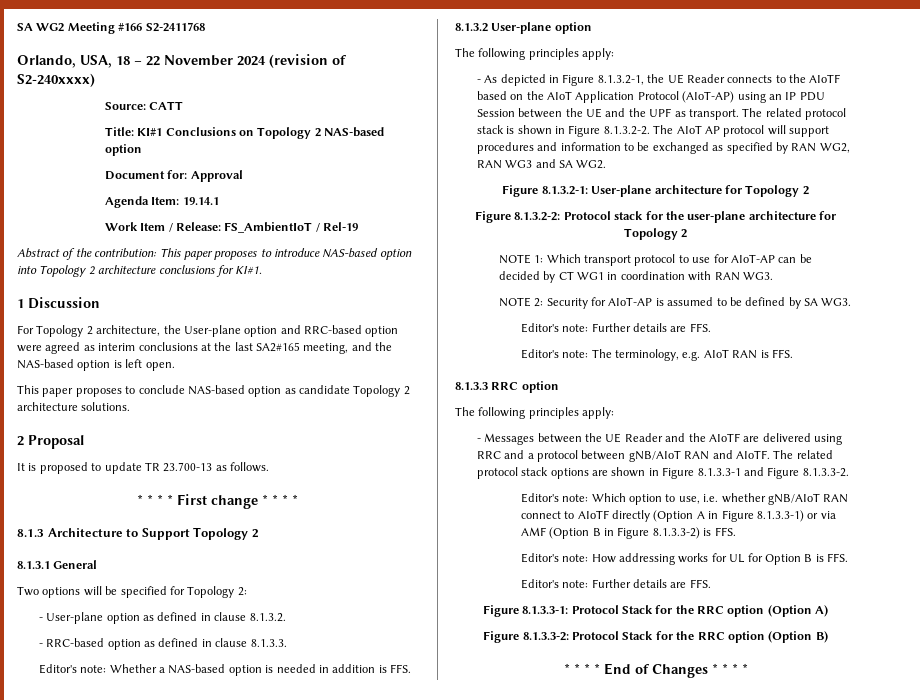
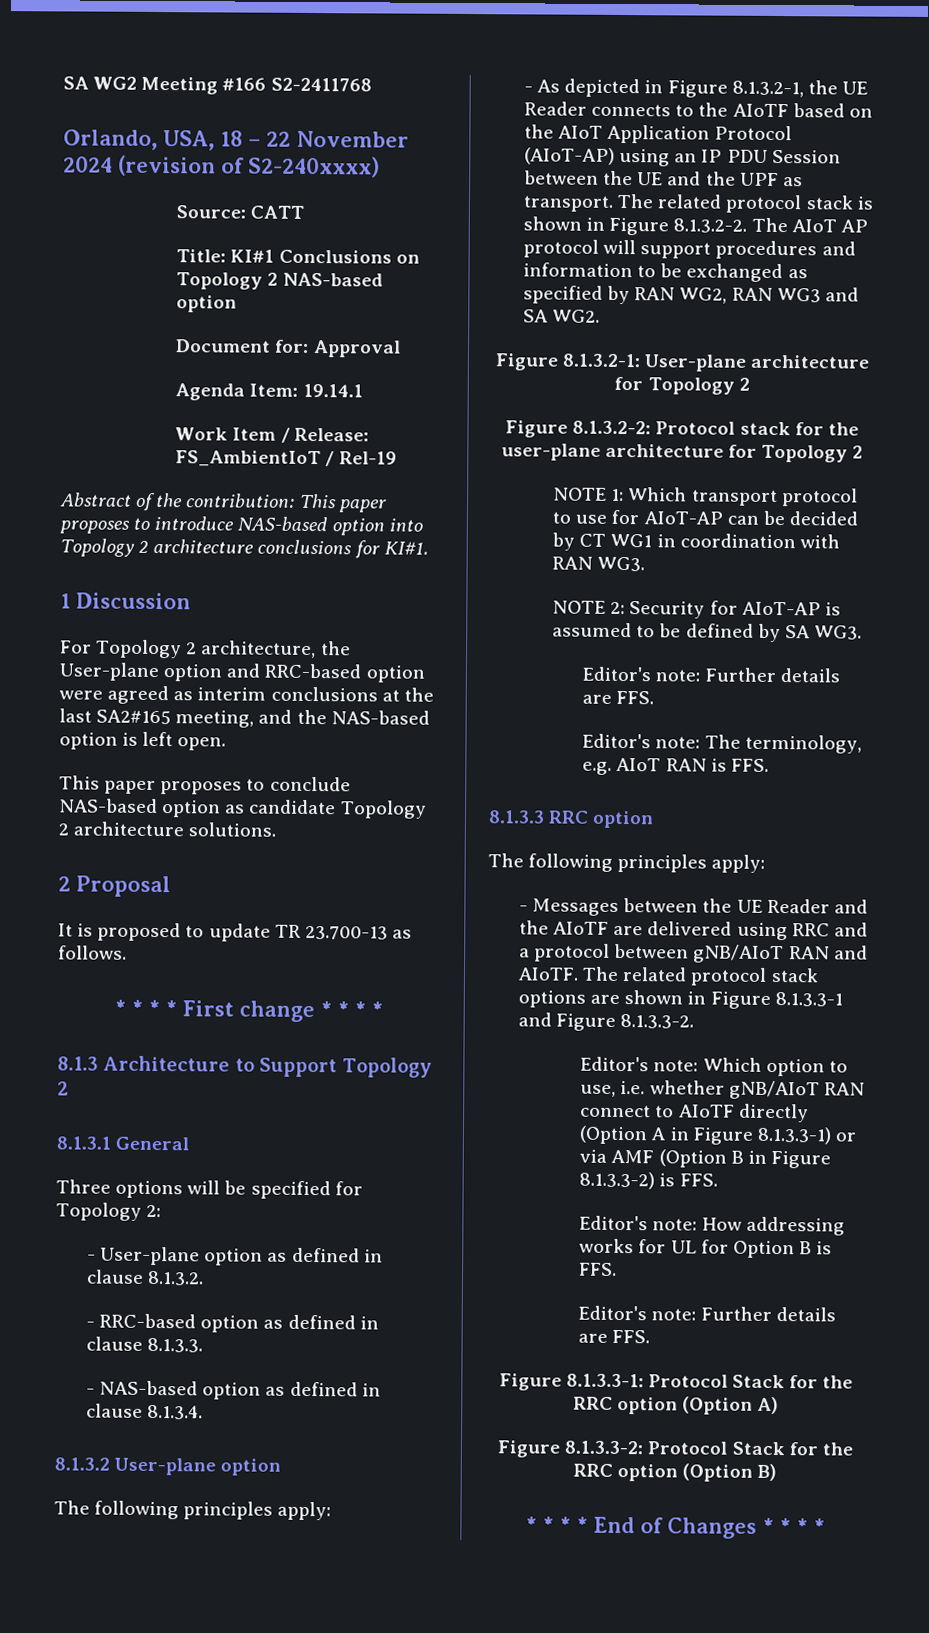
[17,586,39,596] Two -> [56,1179,111,1194] Three
[38,664,412,676] Editor's note: Whether a NAS-based option is needed in addition is FFS. -> [86,1380,381,1400] [86,1403,204,1420] - NAS-based option as defined in clause 8.1.3.4.

